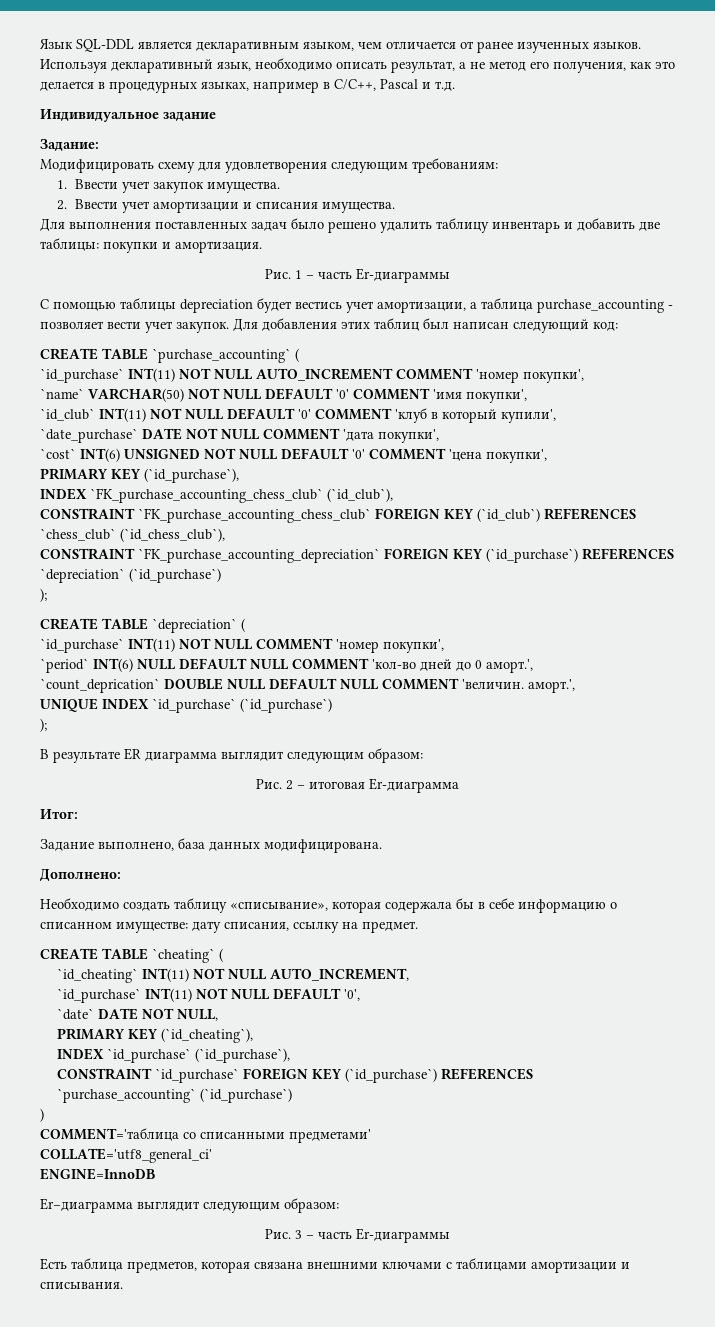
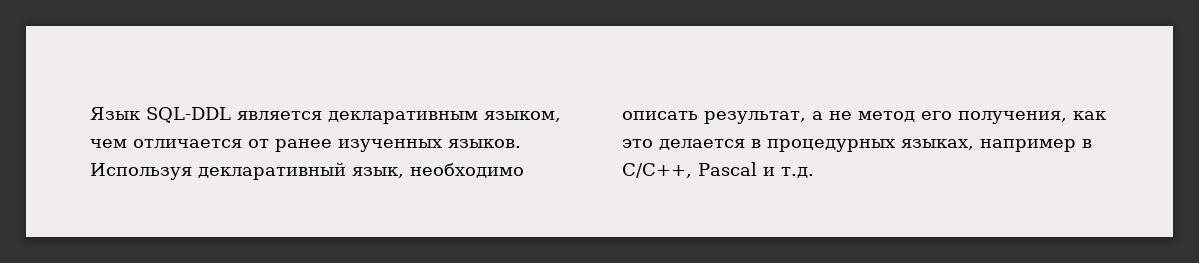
[40,109,216,122] [40,139,99,152] [40,158,498,173] [57,179,280,193] [57,199,395,213] [40,218,660,233] [40,238,262,253] [265,268,450,283] [40,298,673,313] [40,318,618,333] [40,348,299,363] [40,368,584,383] [40,388,527,403] [40,408,556,423] [40,428,439,443] [40,448,547,463] [40,468,239,483] [40,488,393,503] [40,508,636,523] [40,528,225,542] [40,548,674,563] [40,568,221,583] [40,588,47,602] [40,618,245,633] [40,638,444,653] [40,658,533,673] [40,678,575,693] [40,698,332,713] [40,718,47,732] [40,748,423,763] [256,778,459,793] [40,809,78,819] [40,838,382,853] [40,869,121,882] [40,898,617,913] [40,921,418,933] [40,948,223,963] [57,968,410,983] [57,988,361,1003] [57,1008,219,1021] [57,1028,254,1043] [57,1048,291,1063] [57,1068,534,1083] [57,1088,293,1103] [40,1108,44,1122] [40,1128,371,1143] [40,1148,212,1163] [40,1168,155,1180] [40,1198,339,1213] [265,1228,450,1243] [40,1258,630,1273] [40,1282,123,1289] // Индивидуальное задание // Задание: // Модифицировать схему для удовлетворения следующим требованиям: // 1. Ввести учет закупок имущества. // 2. Ввести учет амортизации и списания имущества. // Для выполнения поставленных задач было решено удалить таблицу инвентарь и добавить две таблицы: покупки и амортизация. // Рис. 1 – часть Er-диаграммы // С помощью таблицы depreciation будет вестись учет амортизации, а таблица purchase_aссounting - позволяет вести учет закупок. Для добавления этих таблиц был написан следующий код: // CREATE TABLE `purchase_accounting` ( // `id_purchase` INT(11) NOT NULL AUTO_INCREMENT COMMENT 'номер покупки', // `name` VARCHAR(50) NOT NULL DEFAULT '0' COMMENT 'имя покупки', // `id_club` INT(11) NOT NULL DEFAULT '0' COMMENT 'клуб в который купили', // `date_purchase` DATE NOT NULL COMMENT 'дата покупки', // `cost` INT(6) UNSIGNED NOT NULL DEFAULT '0' COMMENT 'цена покупки', // PRIMARY KEY (`id_purchase`), // INDEX `FK_purchase_accounting_chess_club` (`id_club`), // CONSTRAINT `FK_purchase_accounting_chess_club` FOREIGN KEY (`id_club`) REFERENCES `chess_club` (`id_chess_club`), // CONSTRAINT `FK_purchase_accounting_depreciation` FOREIGN KEY (`id_purchase`) REFERENCES `depreciation` (`id_purchase`) // ); // CREATE TABLE `depreciation` ( // `id_purchase` INT(11) NOT NULL COMMENT 'номер покупки', // `period` INT(6) NULL DEFAULT NULL COMMENT 'кол-во дней до 0 аморт.', // `count_deprication` DOUBLE NULL DEFAULT NULL COMMENT 'величин. аморт.', // UNIQUE INDEX `id_purchase` (`id_purchase`) // ); // В результате ER диаграмма выглядит следующим образом: // Рис. 2 – итоговая Er-диаграмма // Итог: // Задание выполнено, база данных модифицирована. // Дополнено: // Необходимо создать таблицу «списывание», которая содержала бы в себе информацию о списанном имуществе: дату списания, ссылку на предмет. // CREATE TABLE `cheating` ( // `id_cheating` INT(11) NOT NULL AUTO_INCREMENT, // `id_purchase` INT(11) NOT NULL DEFAULT '0', // `date` DATE NOT NULL, // PRIMARY KEY (`id_cheating`), // INDEX `id_purchase` (`id_purchase`), // CONSTRAINT `id_purchase` FOREIGN KEY (`id_purchase`) REFERENCES `purchase_accounting` (`id_purchase`) // ) // COMMENT='таблица со списанными предметами' // COLLATE='utf8_general_ci' // ENGINE=InnoDB // Er–диаграмма выглядит следующим образом: // Рис. 3 – часть Er-диаграммы // Есть таблица предметов, которая связана внешними ключами с таблицами амортизации и списывания. -> (814, 172) none

